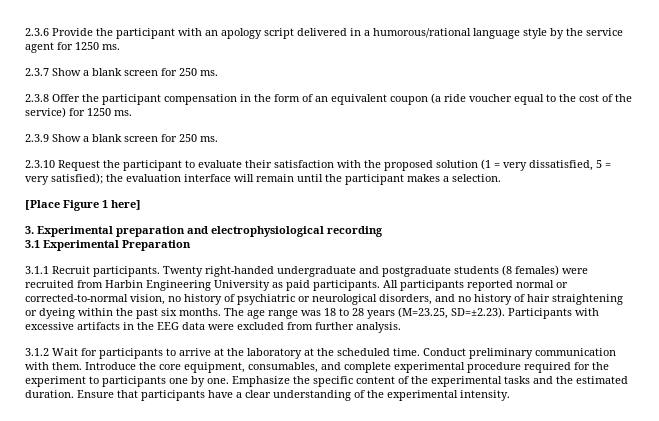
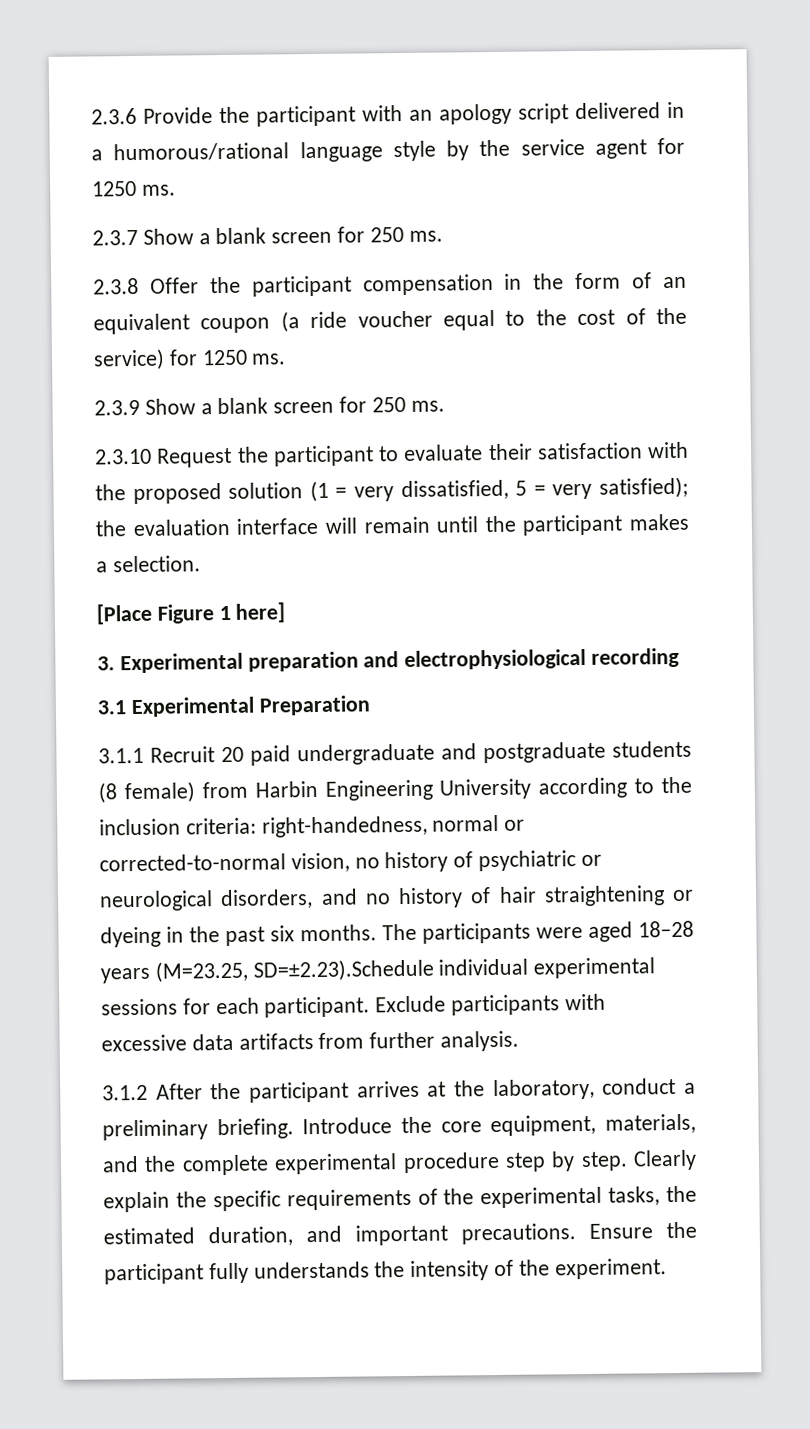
[93,266,274,277] participants. Twenty right-handed -> [221,745,291,766] 20 paid
[515,265,588,276] [25,280,74,288] females) were recruited -> [123,781,195,804] female)
[272,280,513,291] as paid participants. All participants reported -> [538,776,692,799] [99,815,428,838] according to the inclusion criteria: right-handedness,
[78,308,113,316] within -> [166,926,184,943] in
[247,307,599,319] [25,322,401,333] [25,348,616,359] [25,362,609,373] [25,376,290,387] age range was 18 to 28 years (M=23.25, SD=±2.23). Participants with excessive artifacts in the EEG data were excluded from further analysis. // 3.1.2 Wait for participants to arrive at the laboratory at the scheduled time. Conduct preliminary communication with them. Introduce the core equipment, consumables, and complete experimental procedure required for the experiment to participants one by one. Emphasize -> [422,920,694,944] [100,957,656,984] [101,993,606,1018] [101,1030,520,1052] [102,1077,696,1103] [102,1113,696,1141] [102,1149,697,1176] [103,1191,170,1213] participants were aged 18–28 years (M=23.25, SD=±2.23).Schedule individual experimental sessions for each participant. Exclude participants with excessive data artifacts from further analysis. // 3.1.2 After the participant arrives at the laboratory, conduct a preliminary briefing. Introduce the core equipment, materials, and the complete experimental procedure step by step. Clearly explain
[356,376,628,387] [25,390,510,401] content of the experimental tasks and the estimated duration. Ensure that participants have a clear understanding of the experimental intensity. -> [286,1185,697,1211] [103,1221,697,1247] [104,1258,667,1285] requirements of the experimental tasks, the estimated duration, and important precautions. Ensure the participant fully understands the intensity of the experiment.

